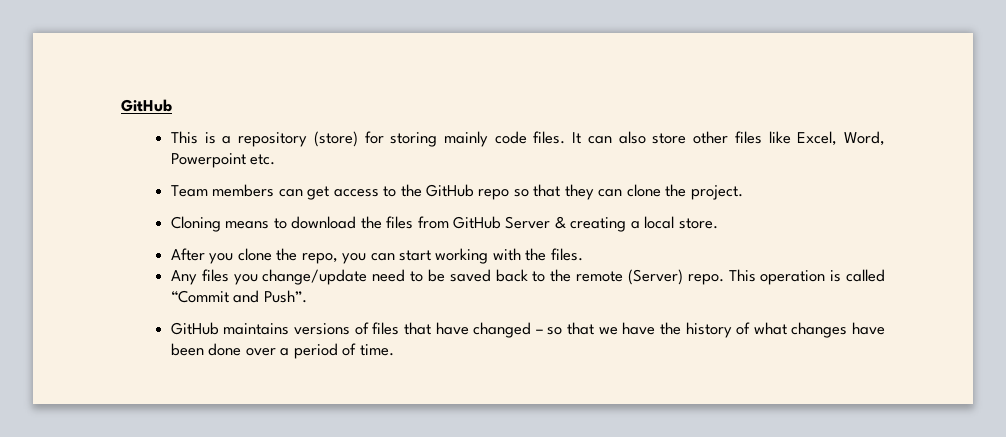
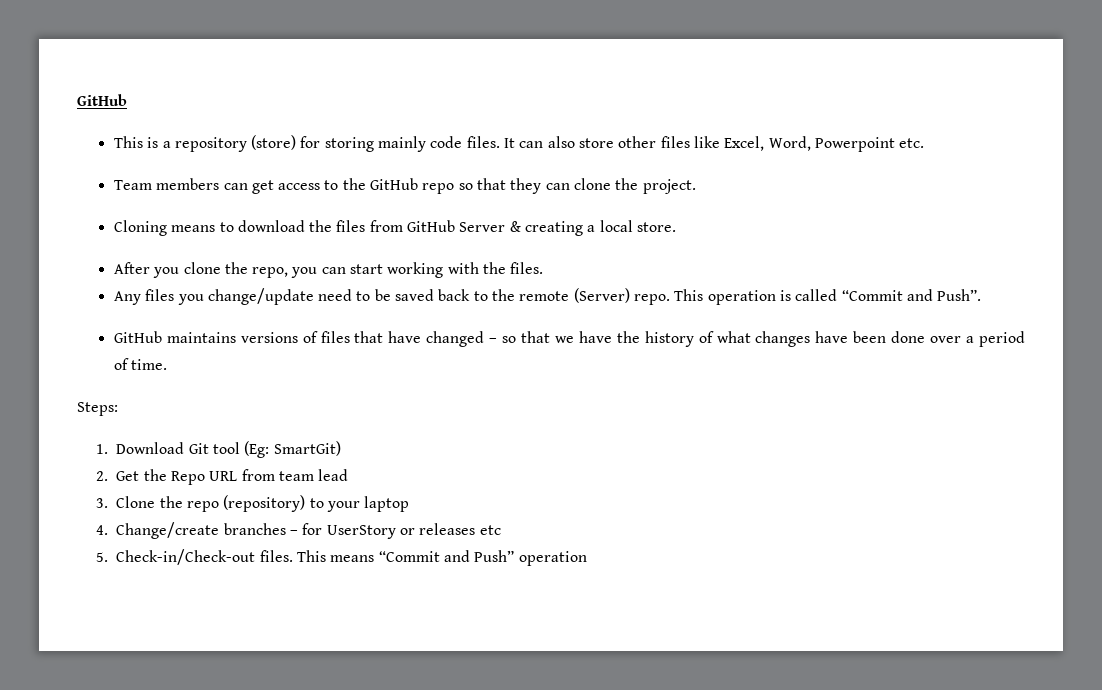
(394, 350) none -> [77,402,118,416] [96,441,341,458] [96,469,349,485] [96,495,410,512] [96,522,501,539] [96,549,587,566] // Steps: // 1. Download Git tool (Eg: SmartGit) // 2. Get the Repo URL from team lead // 3. Clone the repo (repository) to your laptop // 4. Change/create branches – for UserStory or releases etc // 5. Check-in/Check-out files. This means “Commit and Push” operation

